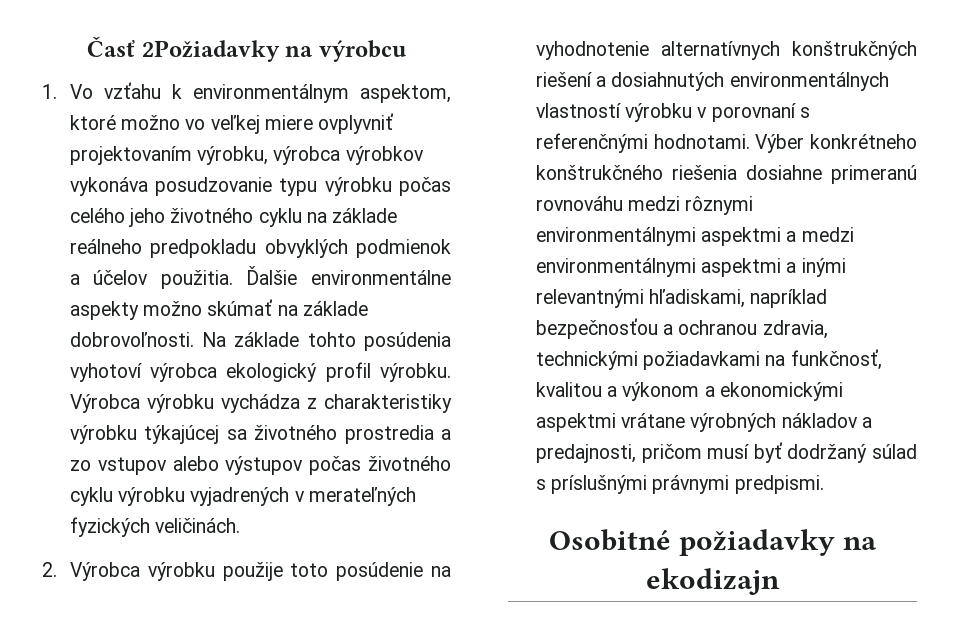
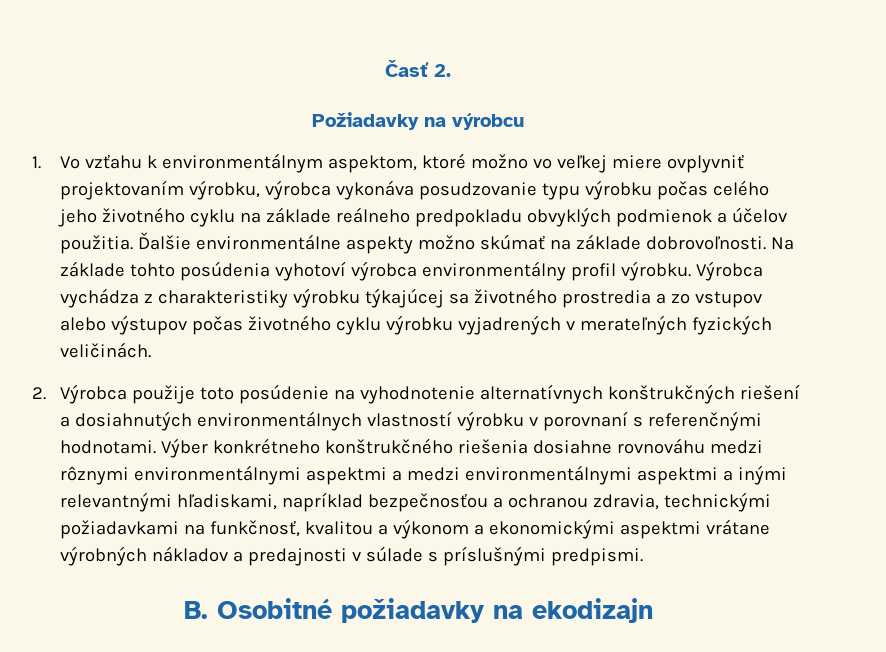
[141,40,280,62] 2Požiadavky -> [434,64,451,77] [312,112,419,130] 2. // Požiadavky
[345,146,424,165] výrobkov -> (332, 190) none
[226,363,318,382] ekologický -> [422,261,567,281] environmentálny
[146,394,214,413] výrobku -> (764, 271) none
[147,562,215,581] výrobku -> (128, 394) none
[831,165,917,184] primeranú -> (613, 447) none
[535,442,917,463] predajnosti, pričom musí byť dodržaný súlad -> [248,546,424,566] predajnosti v súlade
[652,475,730,494] právnymi -> (547, 556) none
(824, 484) none -> [183,601,208,619] B.

